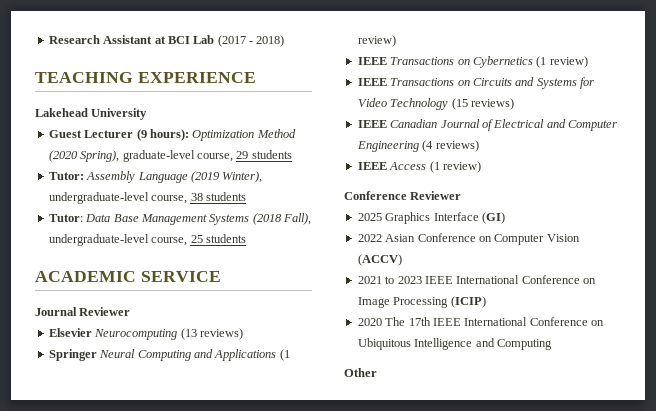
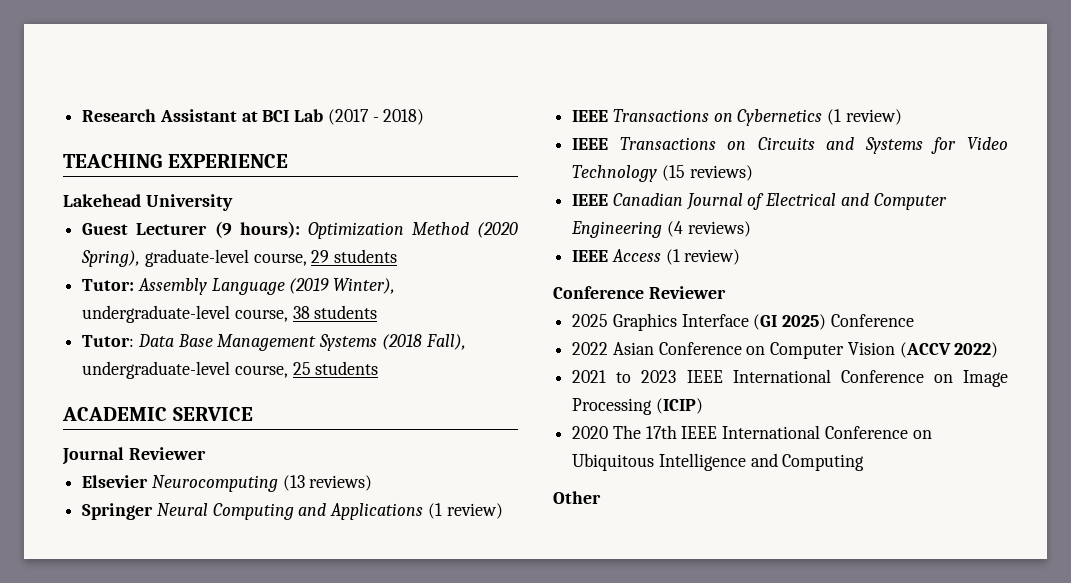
[481,212,505,224] (GI) -> [753,314,914,330] (GI 2025) Conference
[357,254,402,266] (ACCV) -> [899,342,999,358] (ACCV 2022)

